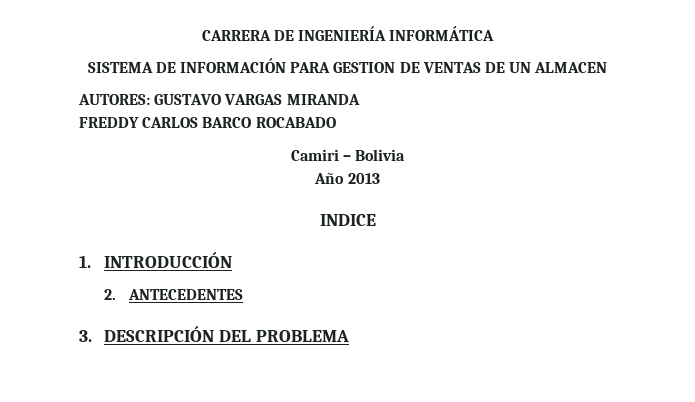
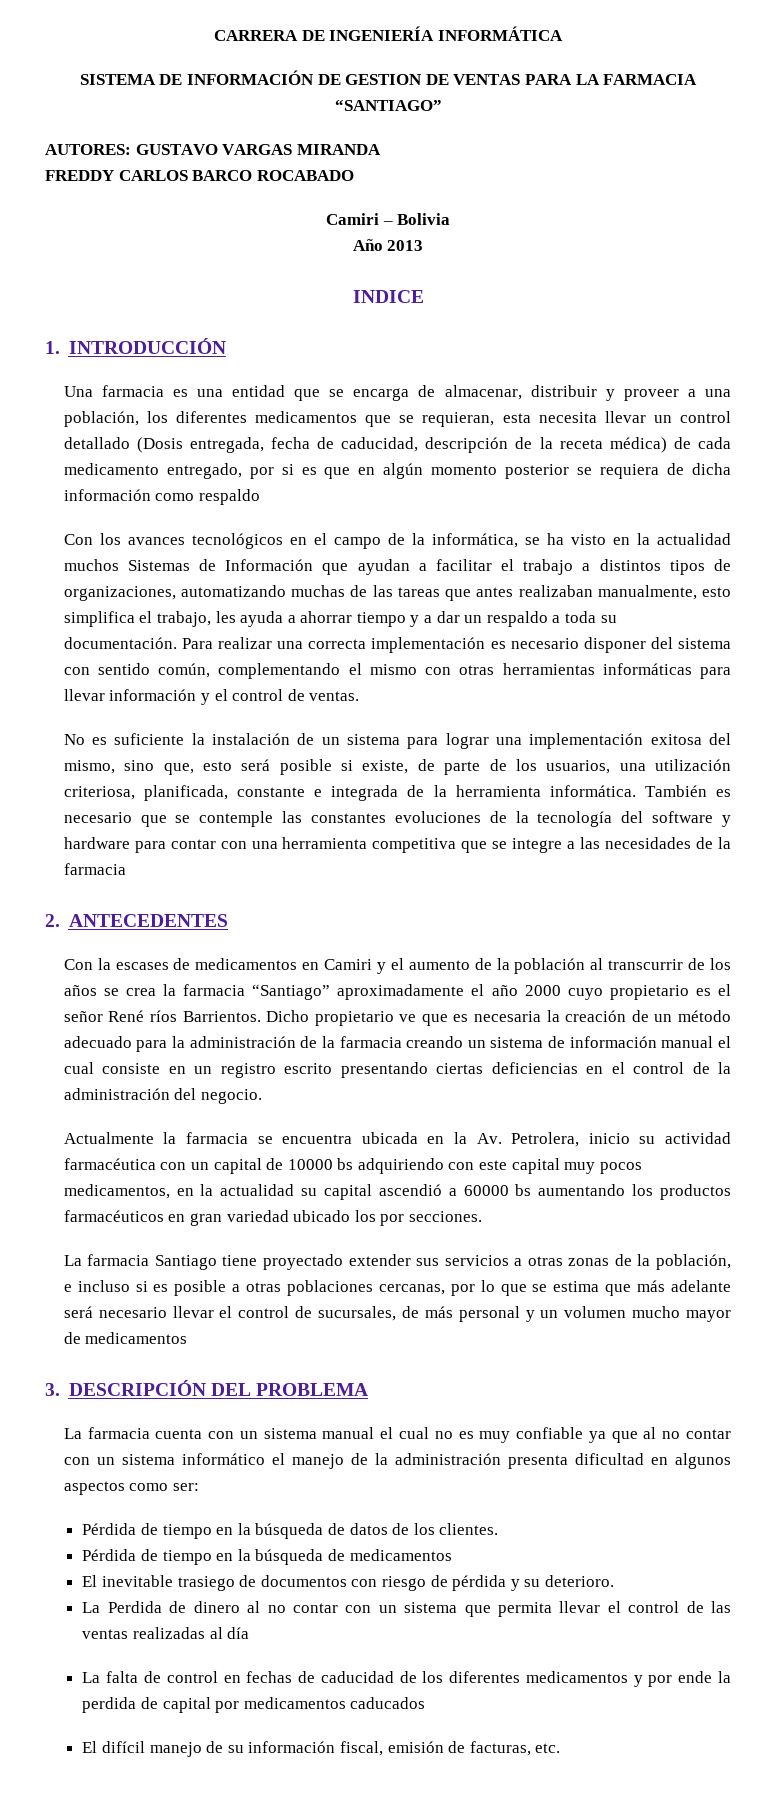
[290,62,331,73] PARA -> [317,74,341,85] DE
[484,62,608,73] DE UN ALMACEN -> [524,74,698,85] [334,99,442,111] PARA LA FARMACIA “SANTIAGO”
[104,289,244,300] [79,326,349,342] 2. ANTECEDENTES // 3. DESCRIPCIÓN DEL PROBLEMA -> [63,385,732,401] [63,411,731,427] [63,437,732,453] [63,463,731,479] [63,489,260,505] [63,533,732,549] [63,559,731,575] [63,585,731,601] [63,611,617,627] [63,637,731,653] [63,663,731,679] [63,689,360,705] [63,733,731,749] [63,759,731,775] [63,785,731,801] [63,811,731,827] [63,837,732,853] [63,863,126,875] [45,914,228,927] [63,958,731,974] [63,984,732,1000] [63,1010,732,1026] [63,1036,731,1052] [63,1062,732,1078] [63,1088,262,1104] [63,1132,731,1147] [63,1158,642,1174] [63,1184,731,1200] [63,1210,482,1226] [63,1254,731,1270] [63,1280,731,1296] [63,1306,731,1322] [63,1332,188,1344] [45,1380,369,1396] [63,1427,731,1443] [63,1453,731,1469] [63,1481,199,1495] [82,1523,499,1539] [82,1549,452,1565] [82,1575,614,1591] [82,1601,731,1617] [82,1627,250,1639] [82,1671,731,1687] [82,1697,426,1713] [82,1741,561,1757] Una farmacia es una entidad que se encarga de almacenar, distribuir y proveer a una población, los diferentes medicamentos que se requieran, esta necesita llevar un control detallado (Dosis entregada, fecha de caducidad, descripción de la receta médica) de cada medicamento entregado, por si es que en algún momento posterior se requiera de dicha información como respaldo // Con los avances tecnológicos en el campo de la informática, se ha visto en la actualidad muchos Sistemas de Información que ayudan a facilitar el trabajo a distintos tipos de organizaciones, automatizando muchas de las tareas que antes realizaban manualmente, esto simplifica el trabajo, les ayuda a ahorrar tiempo y a dar un respaldo a toda su documentación. Para realizar una correcta implementación es necesario disponer del sistema con sentido común, complementando el mismo con otras herramientas informáticas para llevar información y el control de ventas. // No es suficiente la instalación de un sistema para lograr una implementación exitosa del mismo, sino que, esto será posible si existe, de parte de los usuarios, una utilización criteriosa, planificada, constante e integrada de la herramienta informática. También es necesario que se contemple las constantes evoluciones de la tecnología del software y hardware para contar con una herramienta competitiva que se integre a las necesidades de la farmacia // 2. ANTECEDENTES // Con la escases de medicamentos en Camiri y el aumento de la población al transcurrir de los años se crea la farmacia “Santiago” aproximadamente el año 2000 cuyo propietario es el señor René ríos Barrientos. Dicho propietario ve que es necesaria la creación de un método adecuado para la administración de la farmacia creando un sistema de información manual el cual consiste en un registro escrito presentando ciertas deficiencias en el control de la administración del negocio. // Actualmente la farmacia se encuentra ubicada en la Av. Petrolera, inicio su actividad farmacéutica con un capital de 10000 bs adquiriendo con este capital muy pocos medicamentos, en la actualidad su capital ascendió a 60000 bs aumentando los productos farmacéuticos en gran variedad ubicado los por secciones. // La farmacia Santiago tiene proyectado extender sus servicios a otras zonas de la población, e incluso si es posible a otras poblaciones cercanas, por lo que se estima que más adelante será necesario llevar el control de sucursales, de más personal y un volumen mucho mayor de medicamentos // 3. DESCRIPCIÓN DEL PROBLEMA // La farmacia cuenta con un sistema manual el cual no es muy confiable ya que al no contar con un sistema informático el manejo de la administración presenta dificultad en algunos aspectos como ser: // Pérdida de tiempo en la búsqueda de datos de los clientes. // Pérdida de tiempo en la búsqueda de medicamentos // El inevitable trasiego de documentos con riesgo de pérdida y su deterioro. // La Perdida de dinero al no contar con un sistema que permita llevar el control de las ventas realizadas al día // La falta de control en fechas de caducidad de los diferentes medicamentos y por ende la perdida de capital por medicamentos caducados // El difícil manejo de su información fiscal, emisión de facturas, etc.

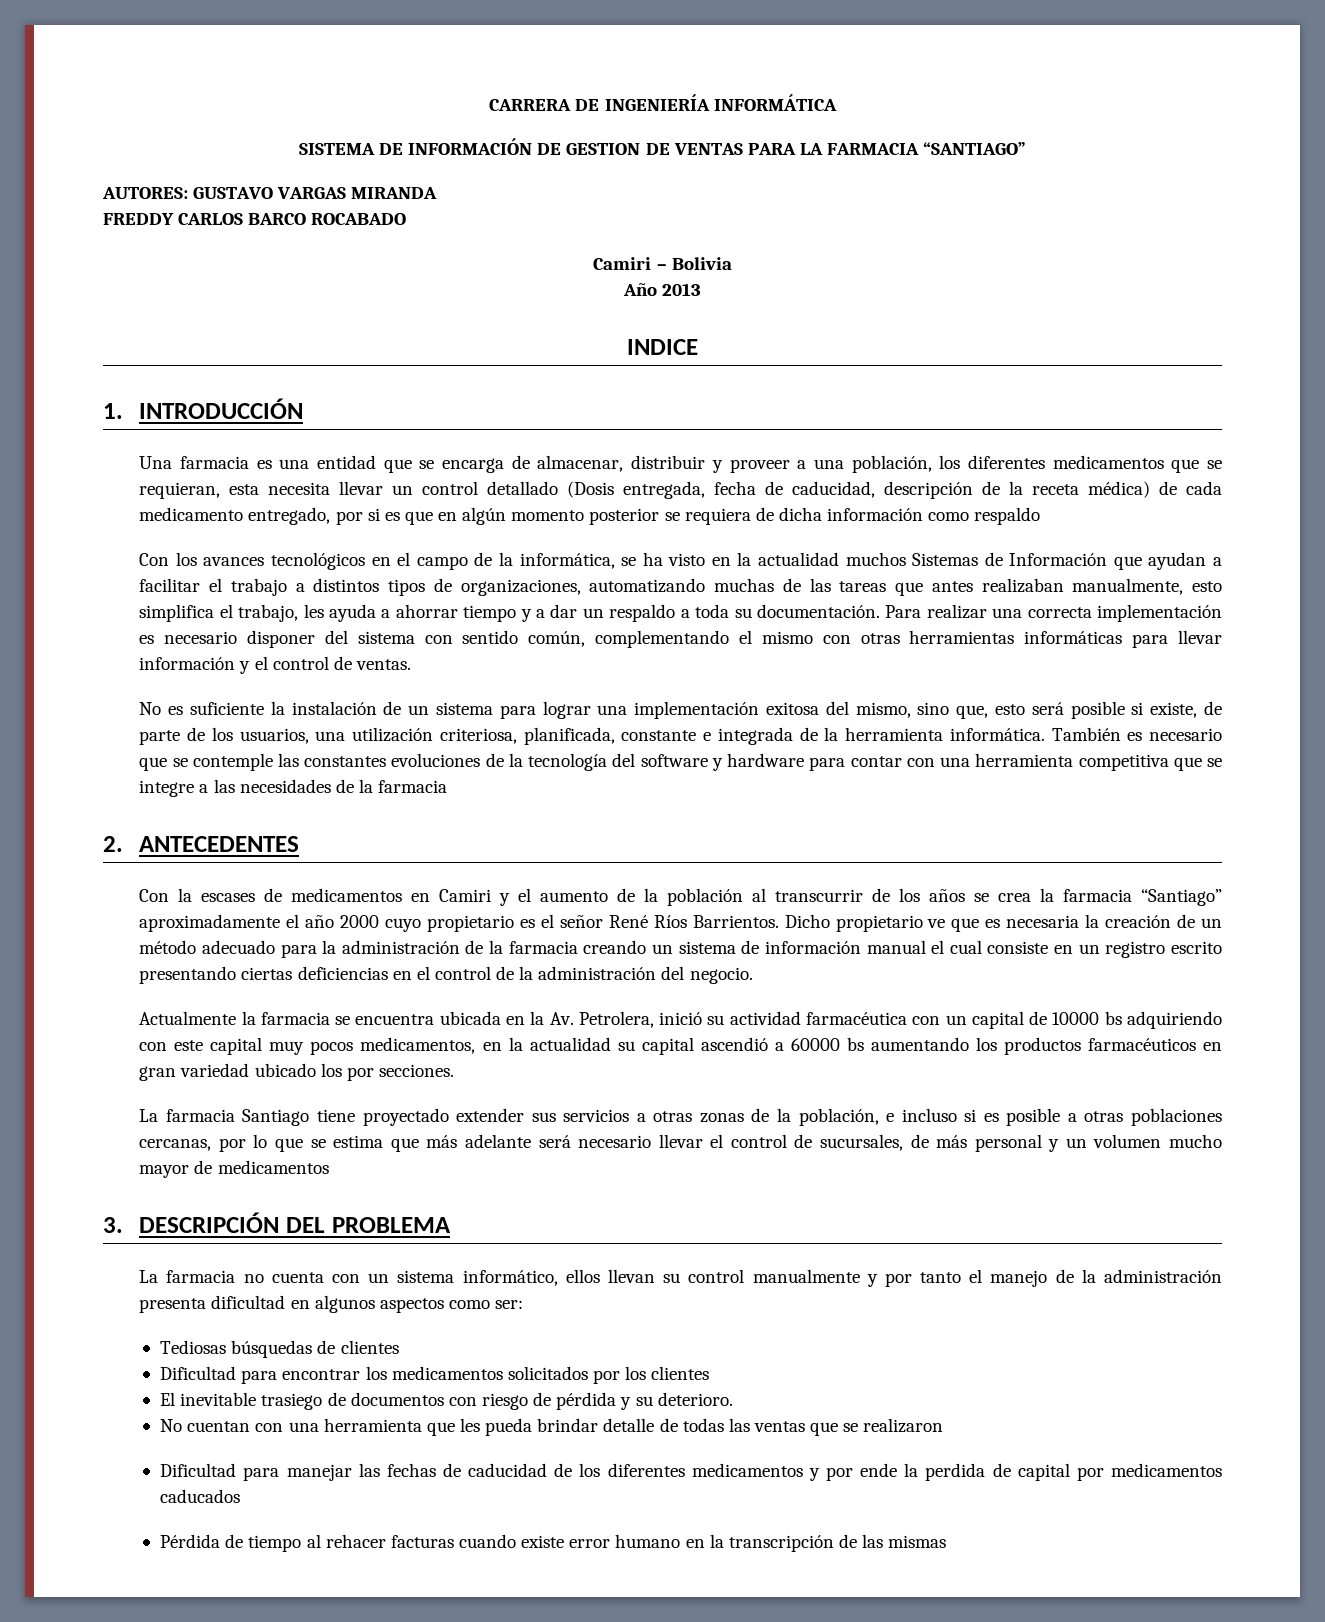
[149,1010,177,1022] ríos -> [653,915,687,928] Ríos
[588,1133,630,1144] inicio -> [659,1012,703,1025] inició
(150, 1433) none -> [243,1274,264,1283] no
[322,1427,731,1443] [63,1453,265,1465] manual el cual no es muy confiable ya que al no contar con un sistema informático -> [462,1269,962,1287] informático, ellos llevan su control manualmente y por tanto
[82,1523,499,1539] [82,1549,452,1565] Pérdida de tiempo en la búsqueda de datos de los clientes. // Pérdida de tiempo en la búsqueda de medicamentos -> [160,1340,399,1358] [160,1366,710,1384] Tediosas búsquedas de clientes // Dificultad para encontrar los medicamentos solicitados por los clientes
[82,1601,731,1617] [82,1627,250,1639] [82,1671,241,1683] La Perdida de dinero al no contar con un sistema que permita llevar el control de las ventas realizadas al día // La falta de control en -> [160,1418,944,1436] [160,1463,380,1481] No cuentan con una herramienta que les pueda brindar detalle de todas las ventas que se realizaron // Dificultad para manejar las
[82,1741,561,1757] El difícil manejo de su información fiscal, emisión de facturas, etc. -> [160,1534,947,1552] Pérdida de tiempo al rehacer facturas cuando existe error humano en la transcripción de las mismas

